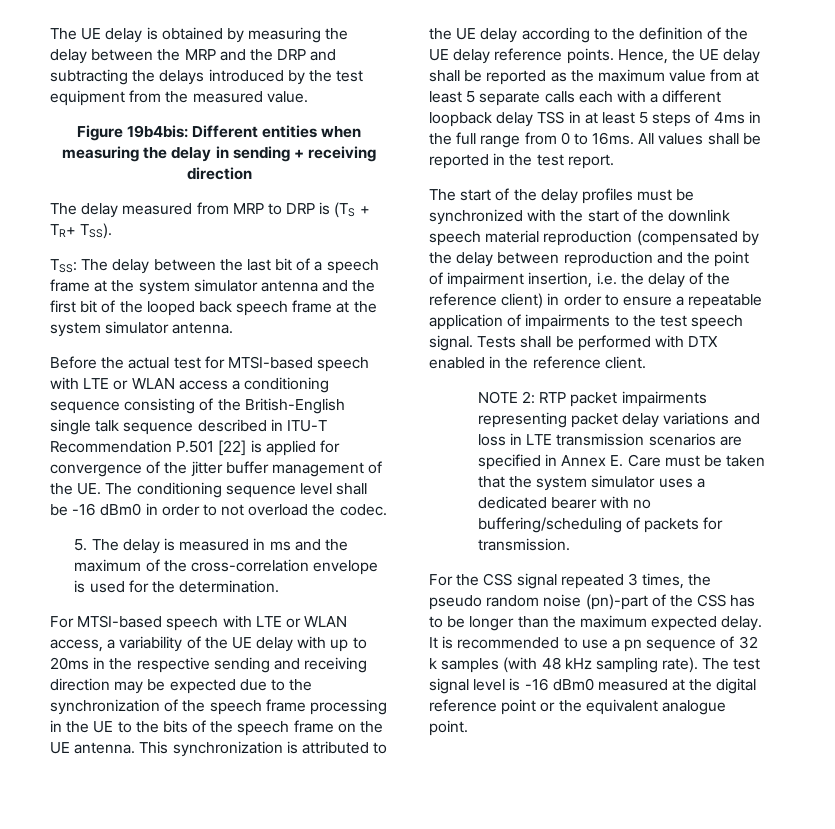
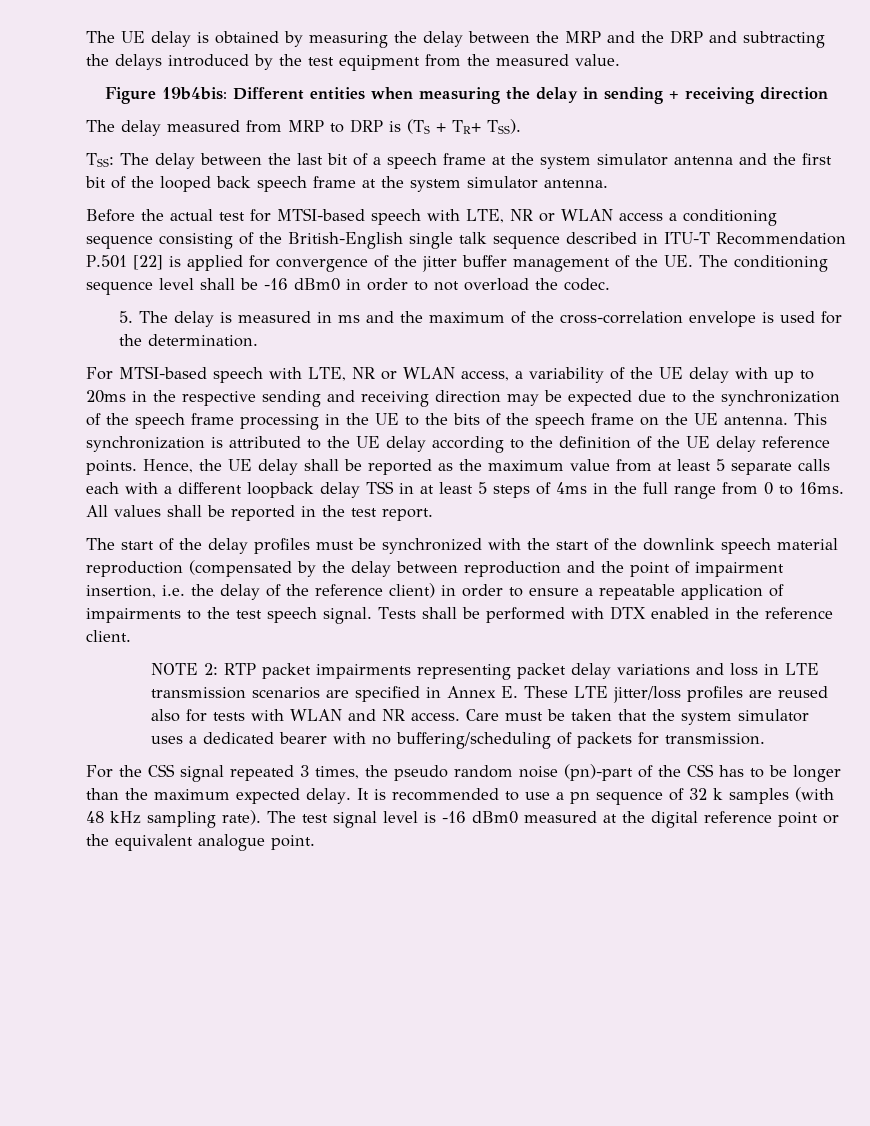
[83,378,110,389] LTE -> [466,209,533,223] LTE, NR
[255,616,282,627] LTE -> [308,367,375,381] LTE, NR
(624, 461) none -> [524,686,829,703] [151,709,461,722] These LTE jitter/loss profiles are reused also for tests with WLAN and NR access.

